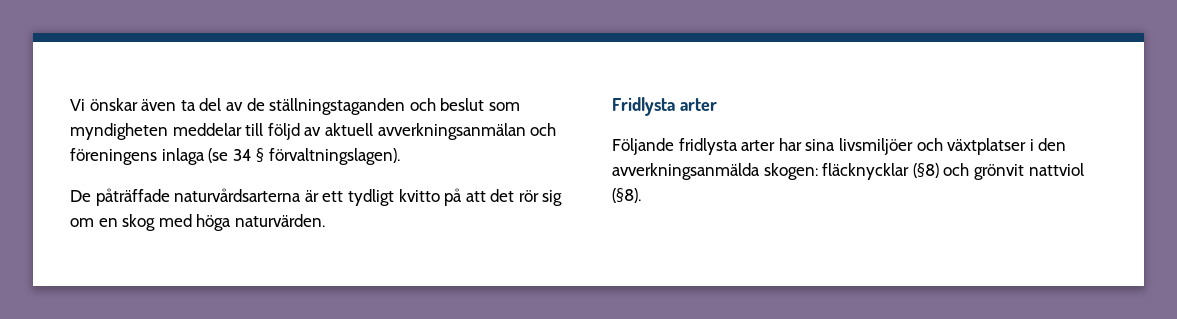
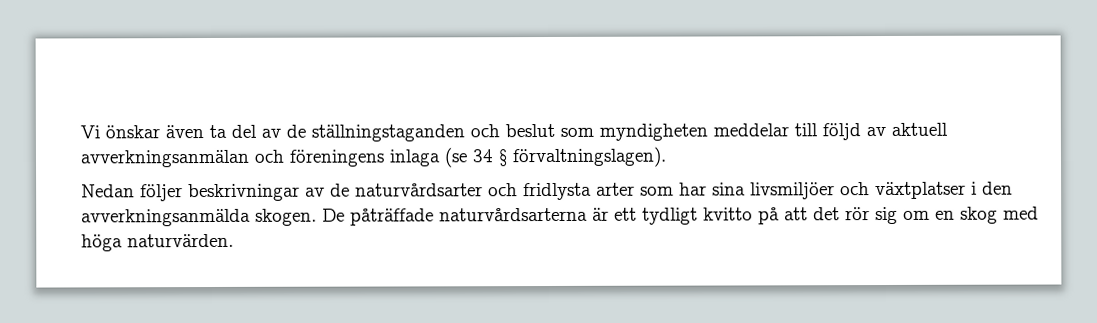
(400, 156) none -> [81,181,1013,202] [81,208,317,227] Nedan följer beskrivningar av de naturvårdsarter och fridlysta arter som har sina livsmiljöer och växtplatser i den avverkningsanmälda skogen.
[612,97,717,116] [612,138,1067,155] [612,163,1084,180] [612,188,641,203] // Fridlysta arter // Följande fridlysta arter har sina livsmiljöer och växtplatser i den avverkningsanmälda skogen: fläcknycklar (§8) och grönvit nattviol (§8). -> (234, 240) none

